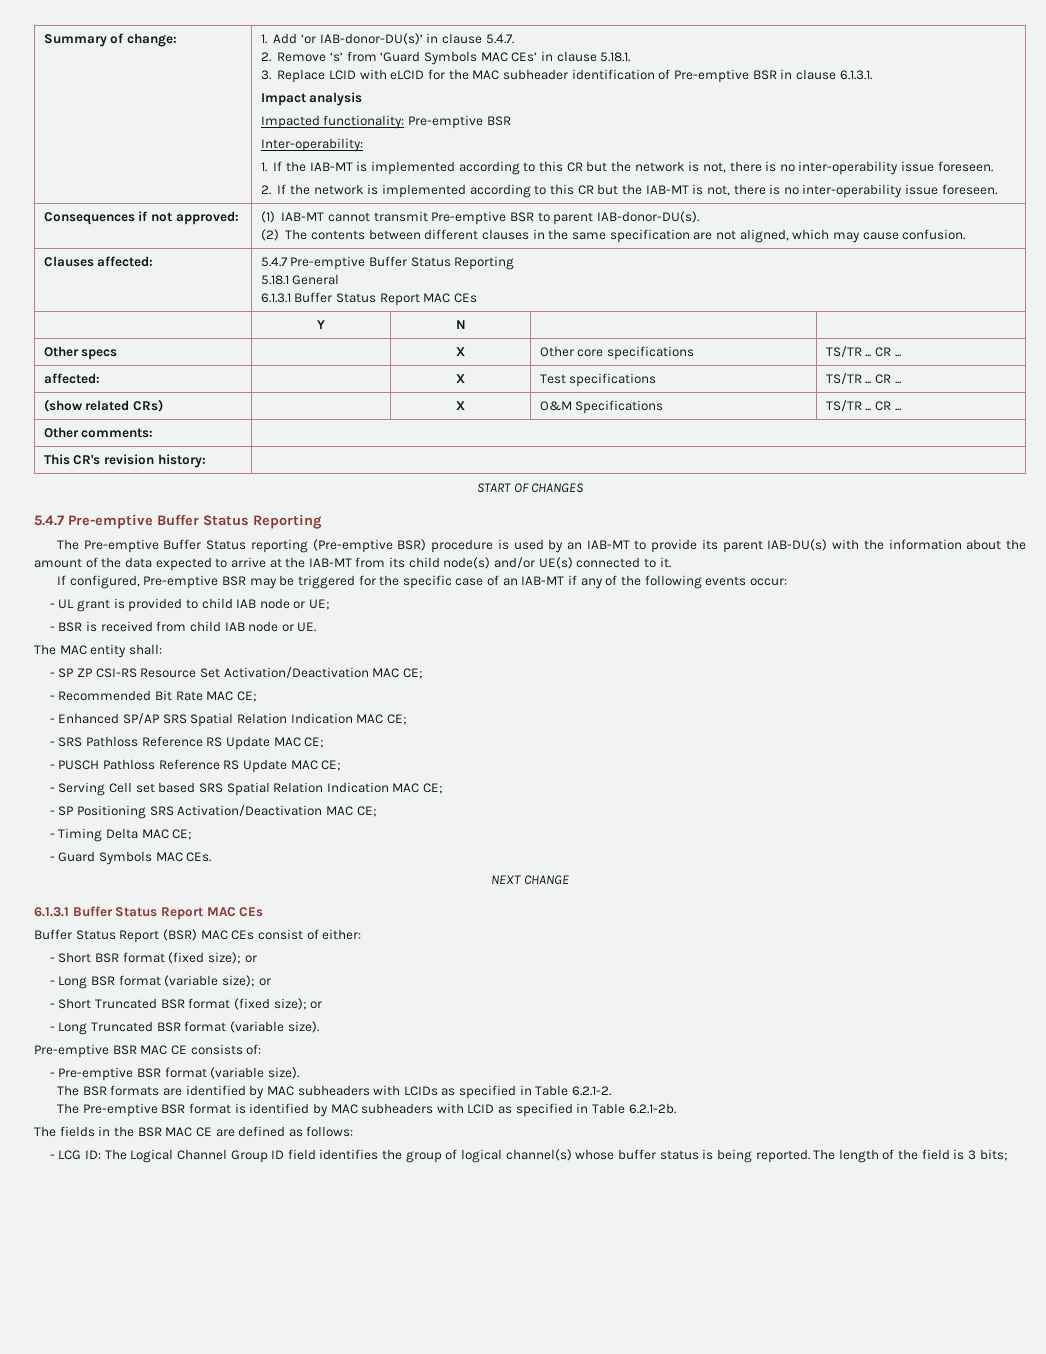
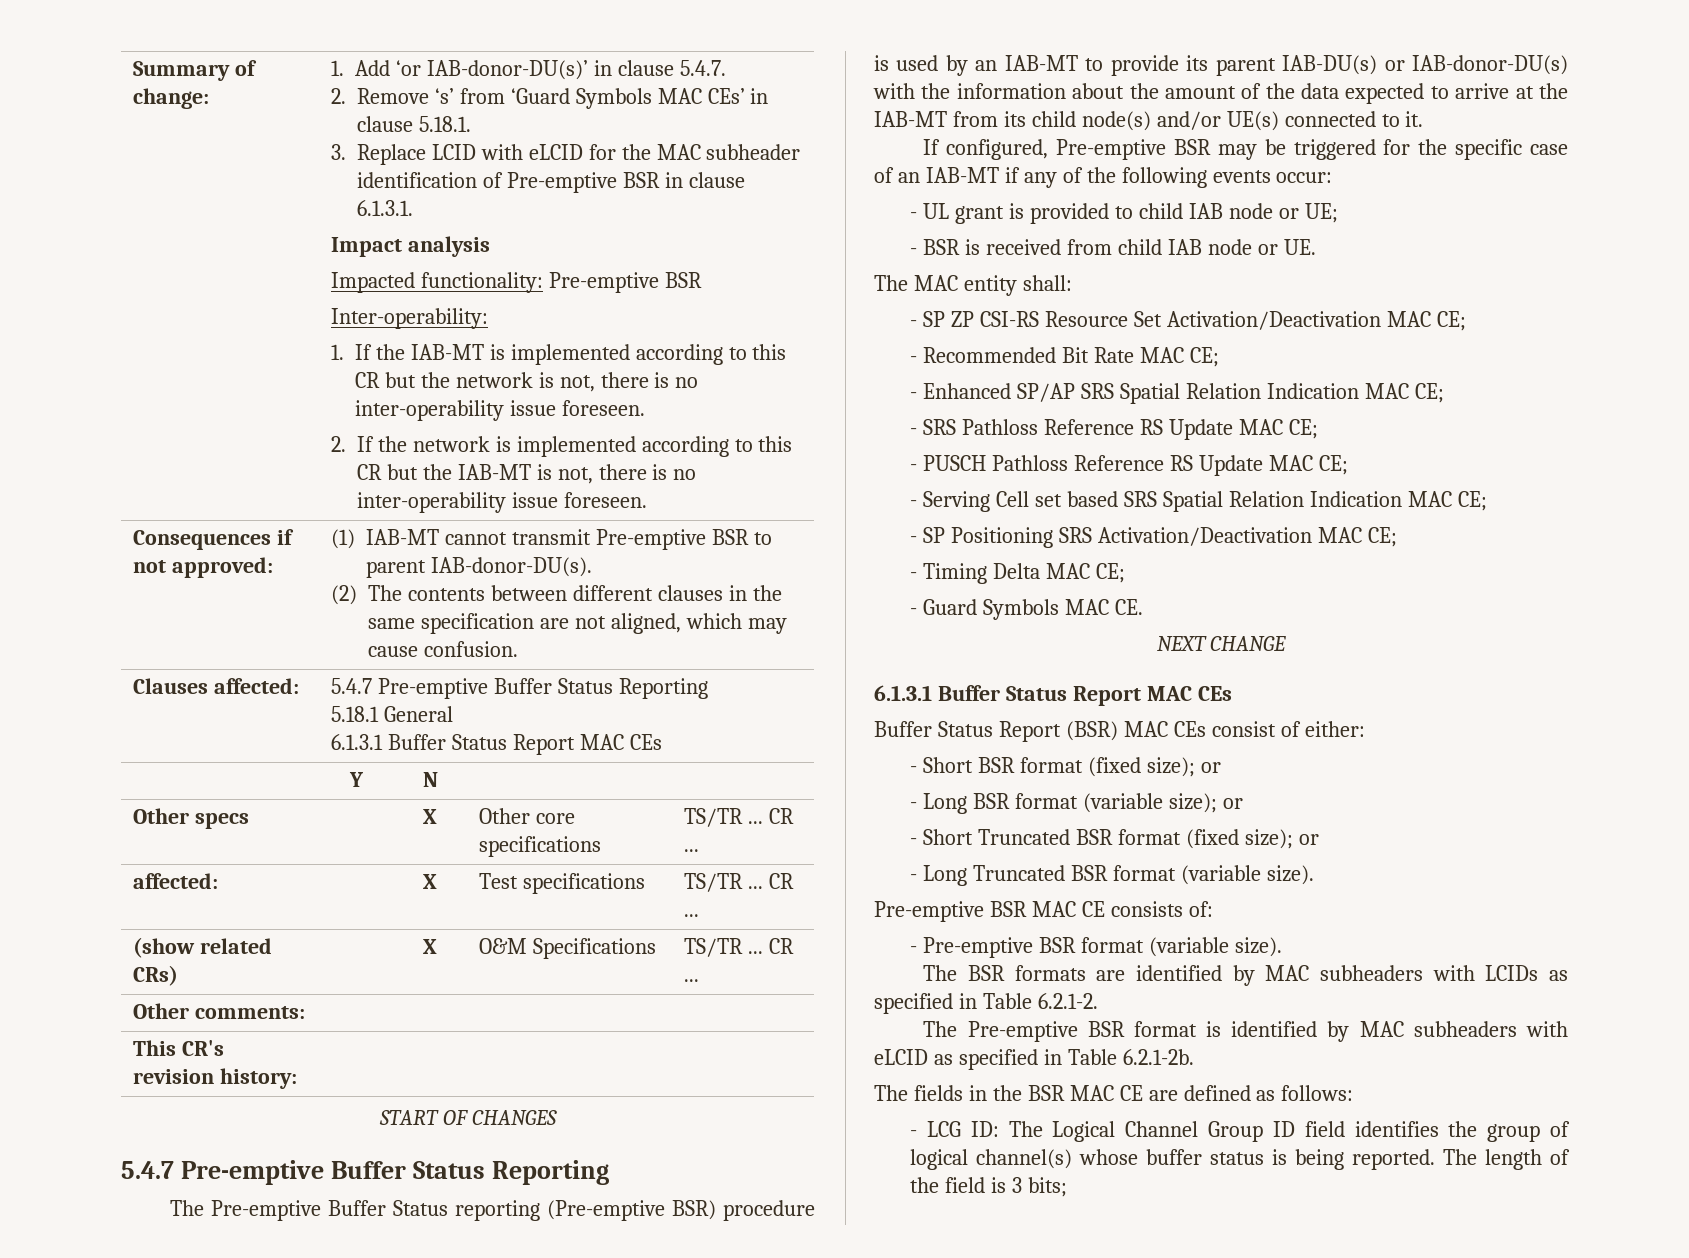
(828, 545) none -> [1384,55,1568,75] or IAB-donor-DU(s)
[186,852,212,862] CEs. -> [1114,599,1143,615] CE.
[467,1104,495,1114] LCID -> [874,1049,928,1065] eLCID

